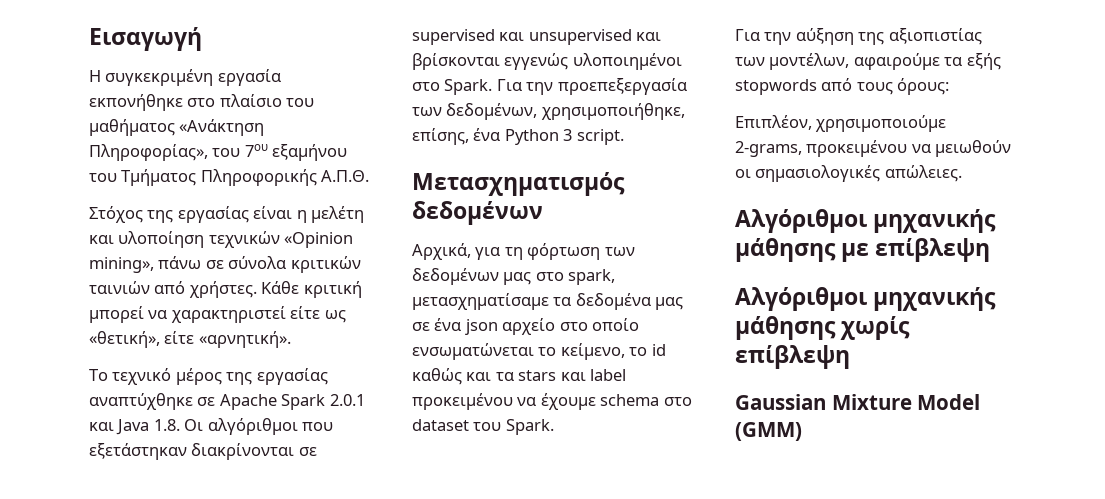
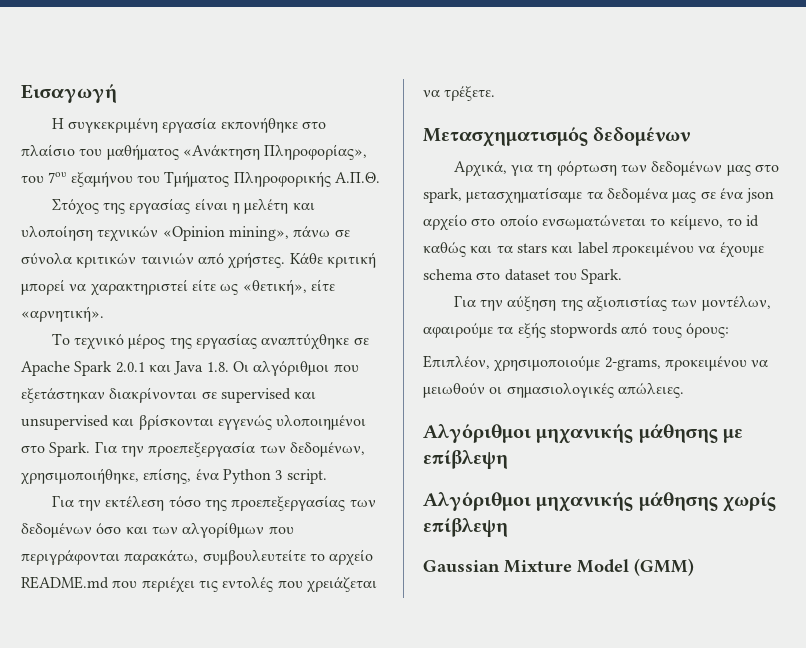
(624, 137) none -> [51,495,376,511] [21,522,294,538] [21,549,374,566] [21,576,377,593] [423,86,496,101] // Για την εκτέλεση τόσο της προεπεξεργασίας των δεδομένων όσο και των αλγορίθμων που περιγράφονται παρακάτω, συμβουλευτείτε το αρχείο README.md που περιέχει τις εντολές που χρειάζεται να τρέξετε.

